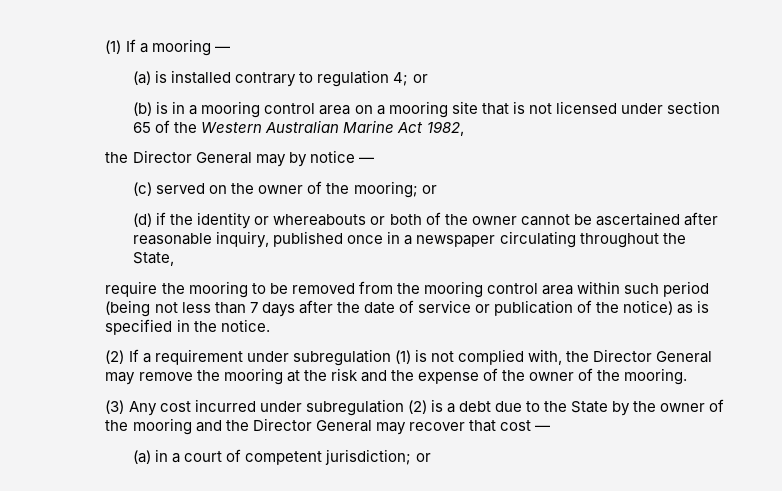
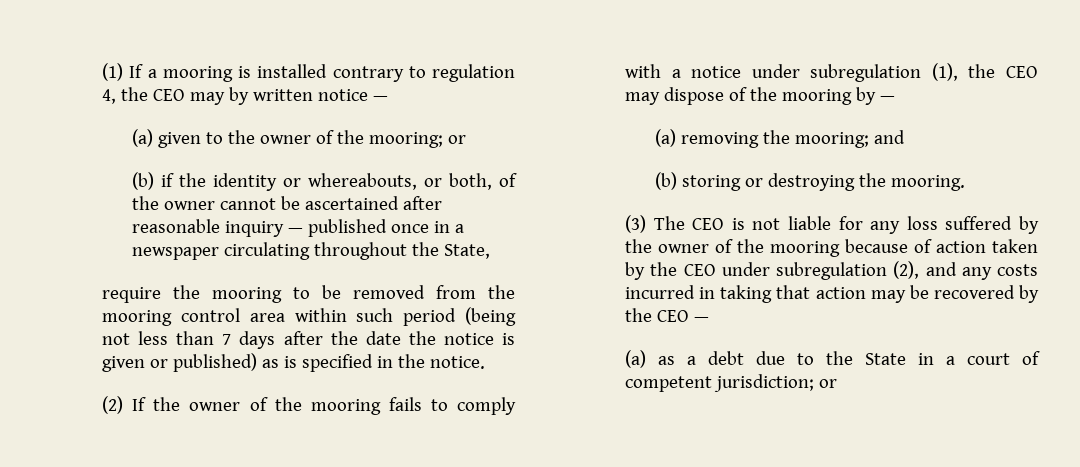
[214,46,230,52] [133,71,152,85] — // (a) -> (233, 74) none
[393,72,428,86] [133,101,720,118] [133,120,464,136] [105,150,252,164] 4; or // (b) is in a mooring control area on a mooring site that is not licensed under section 65 of the Western Australian Marine Act 1982, // the Director General -> [102,87,186,104] 4, the CEO
(307, 159) none -> [253,89,314,101] written
[133,182,228,196] (c) served on -> [132,129,224,148] (a) given to
[133,213,153,227] (d) -> [132,172,155,190] (b)
[273,214,422,226] whereabouts or both -> [308,173,493,190] whereabouts, or both,
[216,231,270,248] inquiry, -> [225,221,304,237] inquiry —
[398,300,674,316] of service or publication of the notice) -> [408,331,516,345] [102,353,258,372] the notice is given or published)
[142,349,713,366] [105,368,688,385] [105,399,443,416] a requirement under subregulation (1) is not complied with, the Director General may remove the mooring at the risk and the expense of the owner of the mooring. // (3) Any cost incurred under subregulation (2) is -> [153,397,516,415] [625,63,1038,82] [625,87,896,105] [655,129,906,148] [655,172,966,191] [625,215,1039,234] [625,239,1038,257] [625,261,1038,280] [625,285,1039,303] [625,308,710,322] [625,350,676,368] the owner of the mooring fails to comply with a notice under subregulation (1), the CEO may dispose of the mooring by — // (a) removing the mooring; and // (b) storing or destroying the mooring. // (3) The CEO is not liable for any loss suffered by the owner of the mooring because of action taken by the CEO under subregulation (2), and any costs incurred in taking that action may be recovered by the CEO — // (a) as
[612,399,725,416] [105,418,550,435] [133,450,152,464] by the owner of the mooring and the Director General may recover that cost — // (a) -> (907, 359) none

